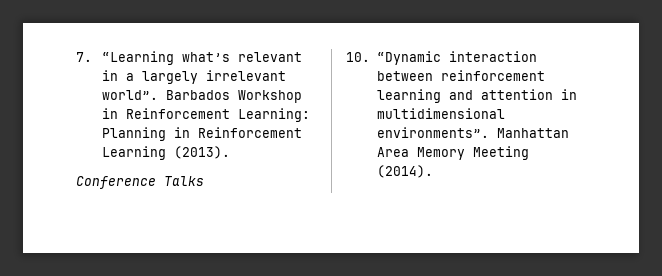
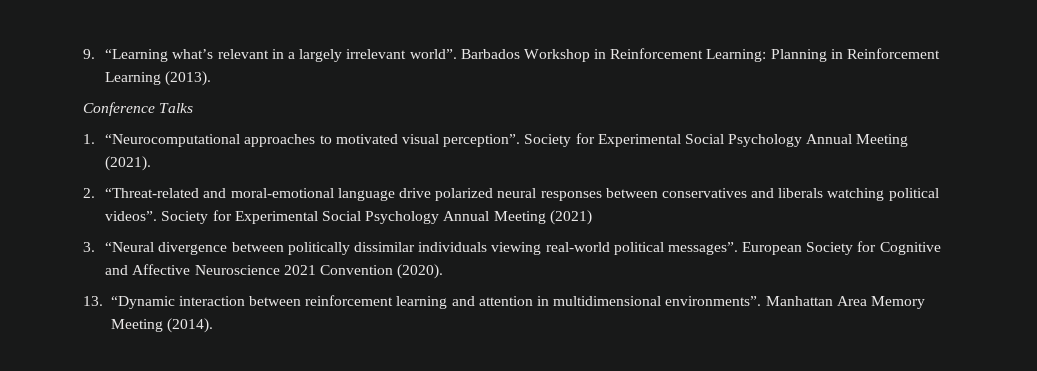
[76,52,92,62] 7. -> [83,49,95,59] 9.
[346,52,370,62] 10. -> [83,133,909,147] [105,156,152,171] [83,188,939,201] [105,210,592,225] [83,241,941,255] [105,264,444,279] [83,296,103,306] 1. “Neurocomputational approaches to motivated visual perception”. Society for Experimental Social Psychology Annual Meeting (2021). // 2. “Threat-related and moral-emotional language drive polarized neural responses between conservatives and liberals watching political videos”. Society for Experimental Social Psychology Annual Meeting (2021) // 3. “Neural divergence between politically dissimilar individuals viewing real-world political messages”. European Society for Cognitive and Affective Neuroscience 2021 Convention (2020). // 13.

